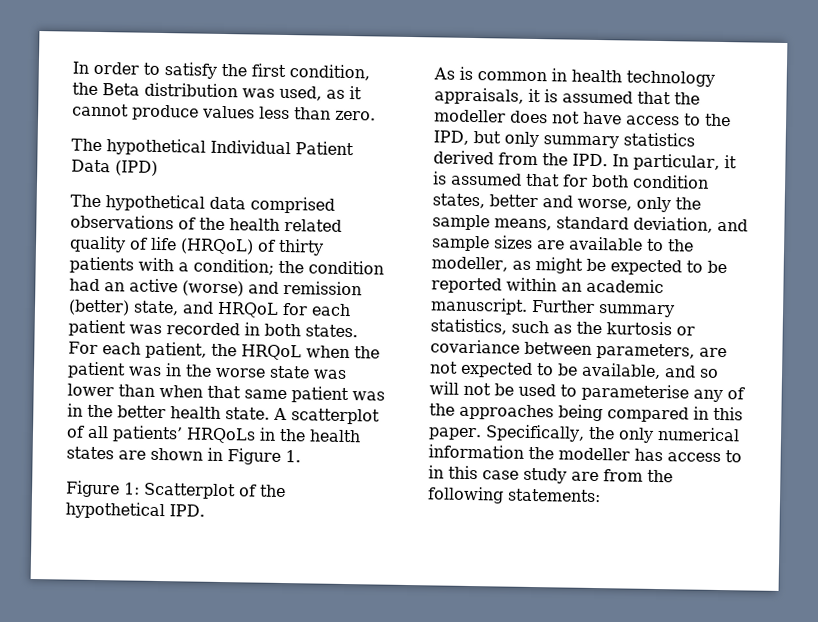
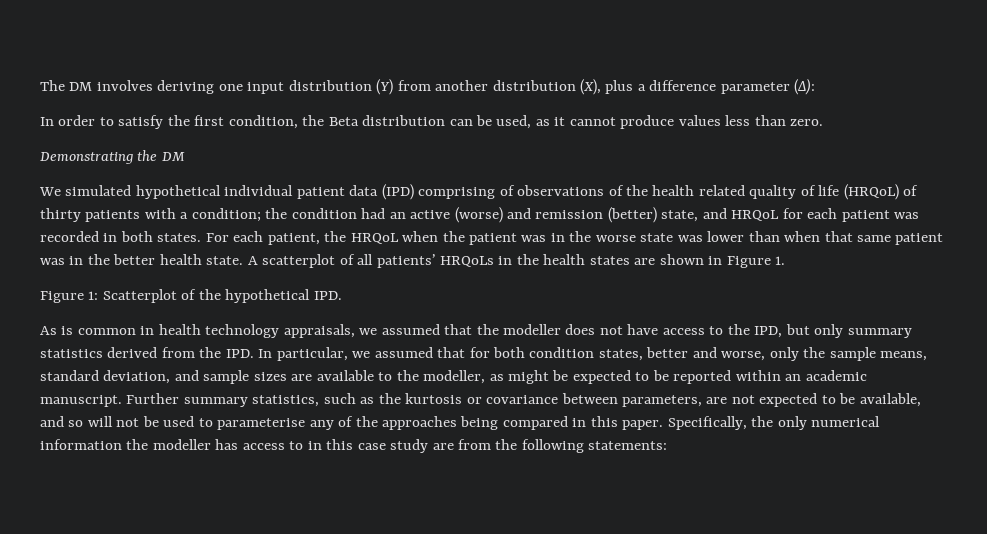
(72, 67) none -> [40,78,816,95] The DM involves deriving one input distribution (Y) from another distribution (X), plus a difference parameter (Δ): //
[242,88,275,98] was -> [449,115,493,126] can be
[71,138,354,156] [71,159,158,176] [70,194,335,214] The hypothetical Individual Patient Data (IPD) // The hypothetical data comprised -> [40,150,185,164] [39,184,515,200] Demonstrating the DM // We simulated hypothetical individual patient data (IPD) comprising of
[528,88,558,103] it is -> [359,328,378,335] we
[723,155,737,169] [433,171,447,185] it is -> [352,351,371,358] we

